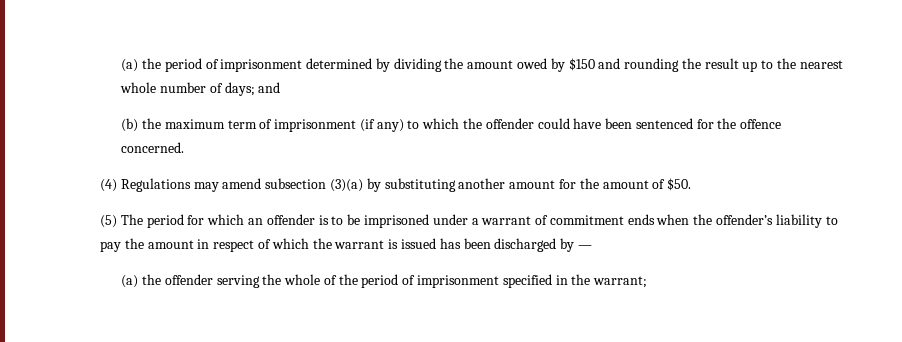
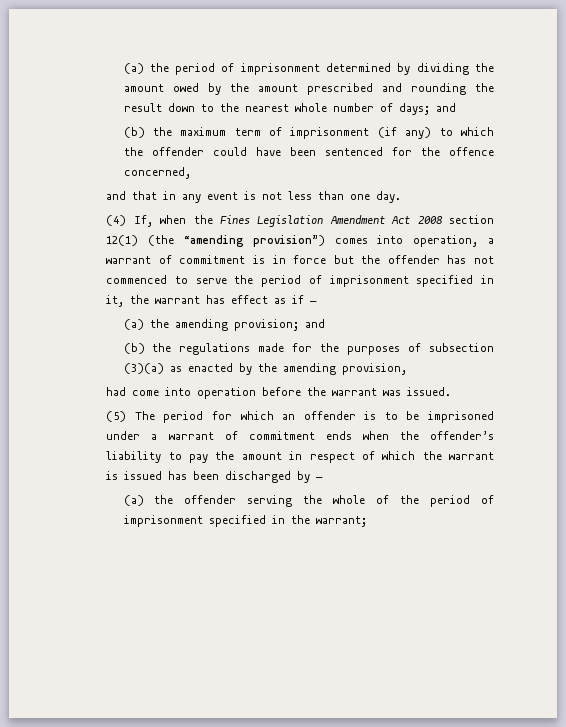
[568,58,595,71] $150 -> [229,83,373,95] the amount prescribed
[742,61,758,72] up -> [167,103,195,112] down
[121,142,185,153] [100,178,692,192] concerned. // (4) Regulations may amend subsection (3)(a) by substituting another amount for the amount of $50. -> [123,167,191,179] [106,191,402,203] [106,215,494,227] [106,235,494,247] [106,255,494,264] [106,275,494,287] [106,295,318,307] [123,319,325,331] [123,343,494,355] [123,363,407,375] [106,387,452,399] concerned, // and that in any event is not less than one day. // (4) If, when the Fines Legislation Amendment Act 2008 section 12(1) (the “amending provision”) comes into operation, a warrant of commitment is in force but the offender has not commenced to serve the period of imprisonment specified in it, the warrant has effect as if — // (a) the amending provision; and // (b) the regulations made for the purposes of subsection (3)(a) as enacted by the amending provision, // had come into operation before the warrant was issued.

